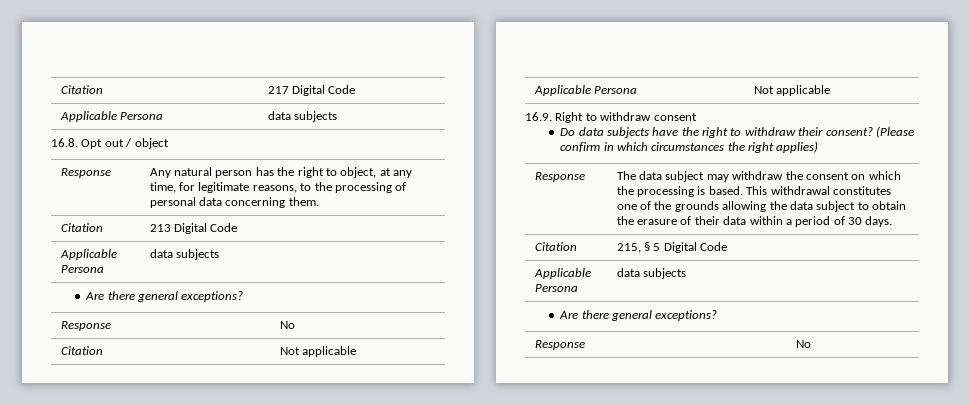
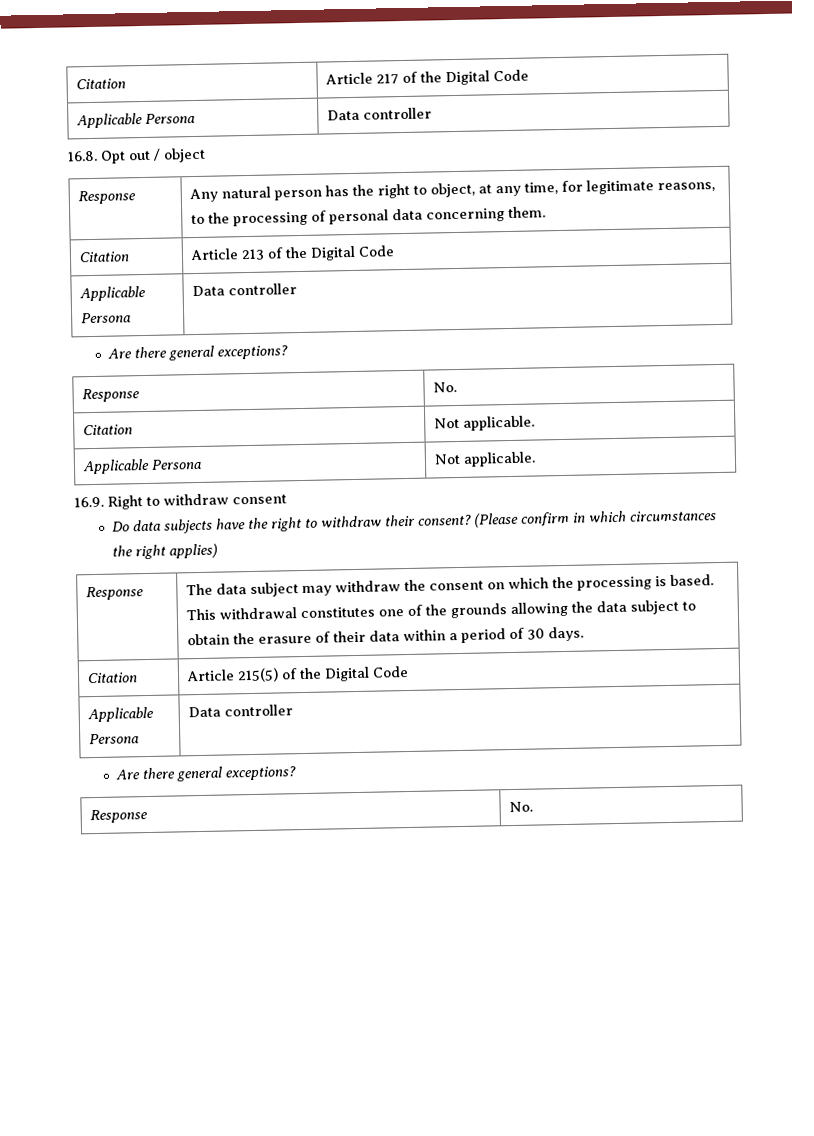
[60,85,103,94] [267,85,356,96] [59,111,163,122] [267,111,337,122] Citation | 217 Digital Code // Applicable Persona | data subjects -> [76,78,127,90] [325,69,530,86] [76,112,196,129] [327,107,433,121] Citation | Article 217 of the Digital Code // Applicable Persona | Data controller
[149,223,238,234] [59,249,117,260] [60,265,104,273] [149,249,219,260] [85,291,244,302] [60,321,111,331] [279,321,295,329] 213 Digital Code // Applicable Persona | data subjects // Are there general exceptions? // Response | No -> [190,245,396,261] [79,285,147,302] [81,312,132,324] [192,283,298,297] [107,345,289,361] [82,388,141,403] [433,381,458,393] Article 213 of the Digital Code // Applicable Persona | Data controller // Are there general exceptions? // Response | No.
[301,346,356,357] applicable -> [463,415,536,431] applicable.
[775,85,830,96] applicable -> [463,451,537,467] applicable.
[616,242,728,253] [533,268,591,279] [534,284,578,292] [616,268,686,279] [559,310,718,321] [534,340,585,350] [795,340,811,348] 215, § 5 Digital Code // Applicable Persona | data subjects // Are there general exceptions? // Response | No -> [186,665,410,683] [87,706,155,723] [89,733,140,745] [188,704,294,718] [115,766,298,782] [90,809,149,824] [509,801,534,813] Article 215(5) of the Digital Code // Applicable Persona | Data controller // Are there general exceptions? // Response | No.

